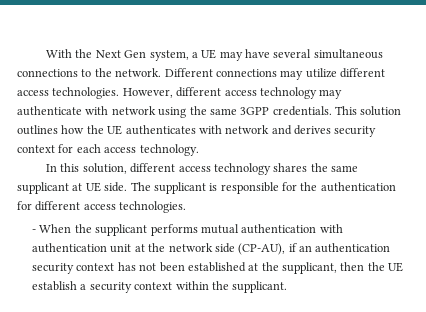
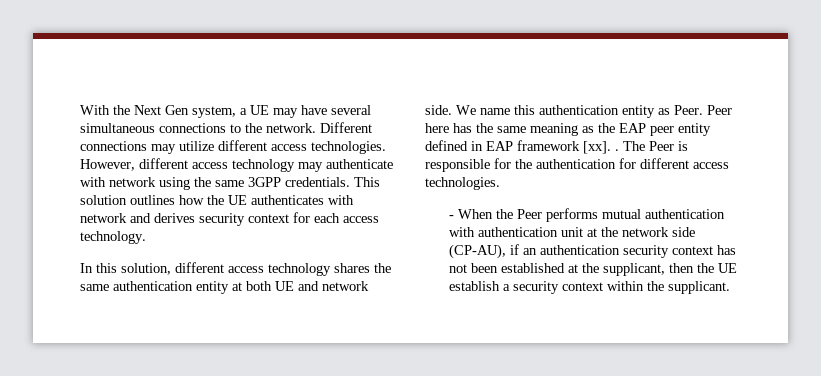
[17,182,206,194] supplicant at UE side. The supplicant -> [113,281,369,294] [425,105,732,118] [425,123,711,136] [425,140,674,154] authentication entity at both UE and network side. We name this authentication entity as Peer. Peer here has the same meaning as the EAP peer entity defined in EAP framework [xx]. . The Peer
[95,224,148,236] supplicant -> [516,209,542,219] Peer

